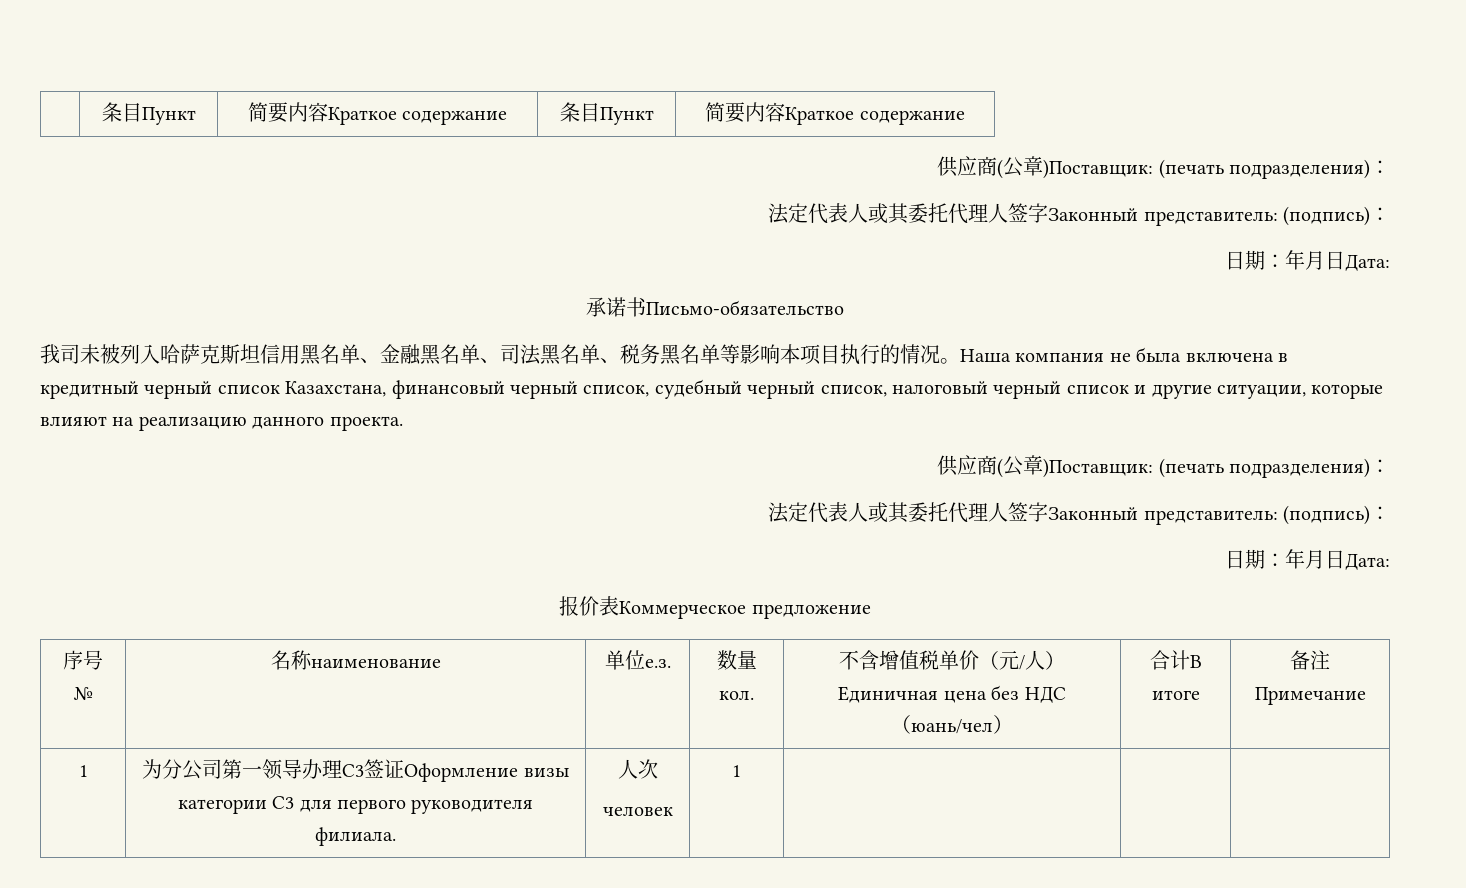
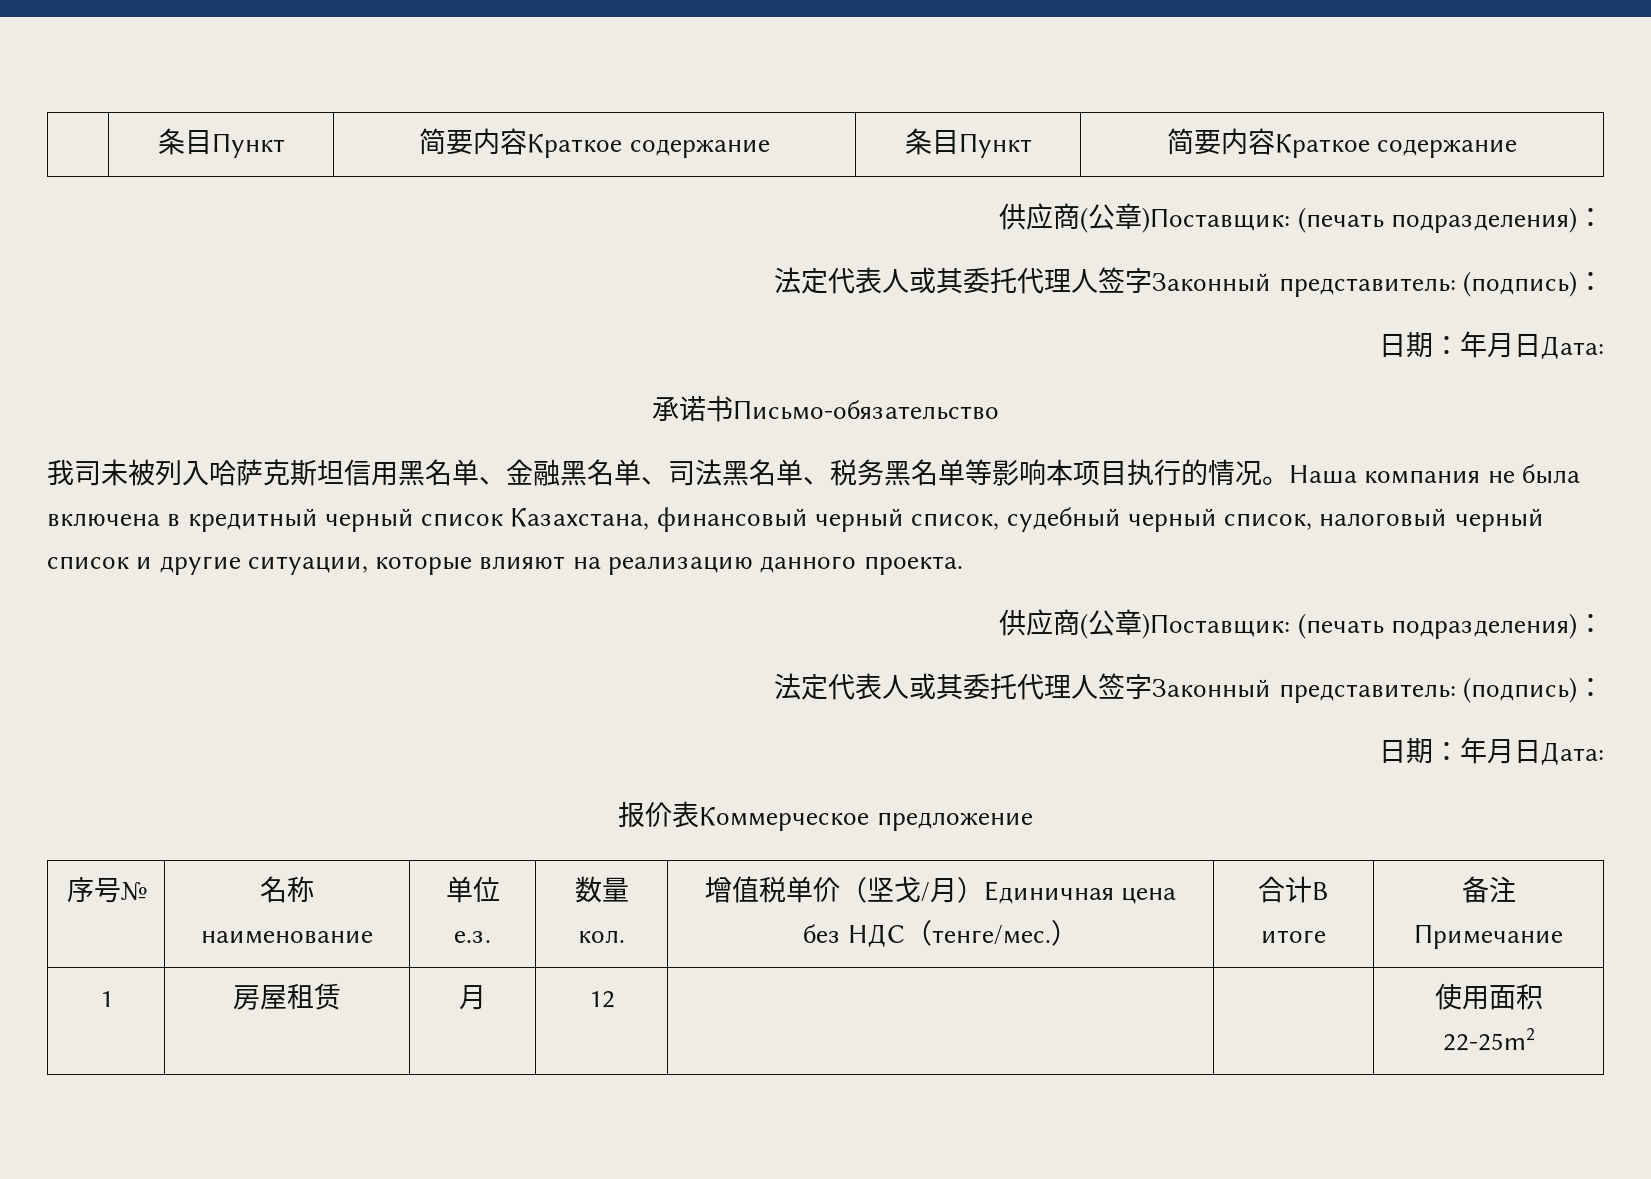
[839,650,879,670] 不含 -> (625, 936) none
[999,650,1045,670] 元/人 -> [866,876,957,903] 坚戈/月
[911,719,993,734] юань/чел -> [932,925,1052,945] тенге/мес.
[142,759,569,782] [177,796,534,814] [315,827,396,846] [617,759,658,779] [602,806,673,816] [732,765,741,777] 为分公司第一领导办理C3签证Оформление визы категории C3 для первого руководителя филиала. | 人次 // человек | 1 | | | -> [233,983,341,1010] [459,985,486,1010] [588,991,615,1008] [1434,983,1543,1010] [1442,1028,1535,1051] 房屋租赁 | 月 | 12 | | | 使用面积22-25m2

